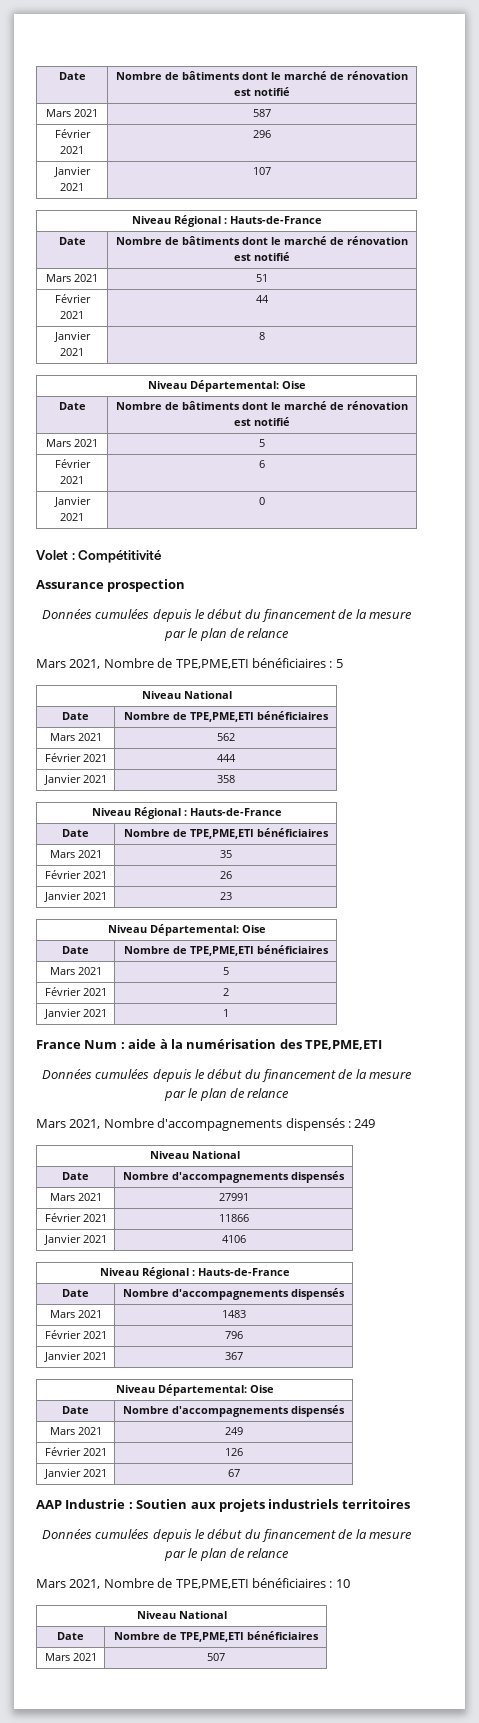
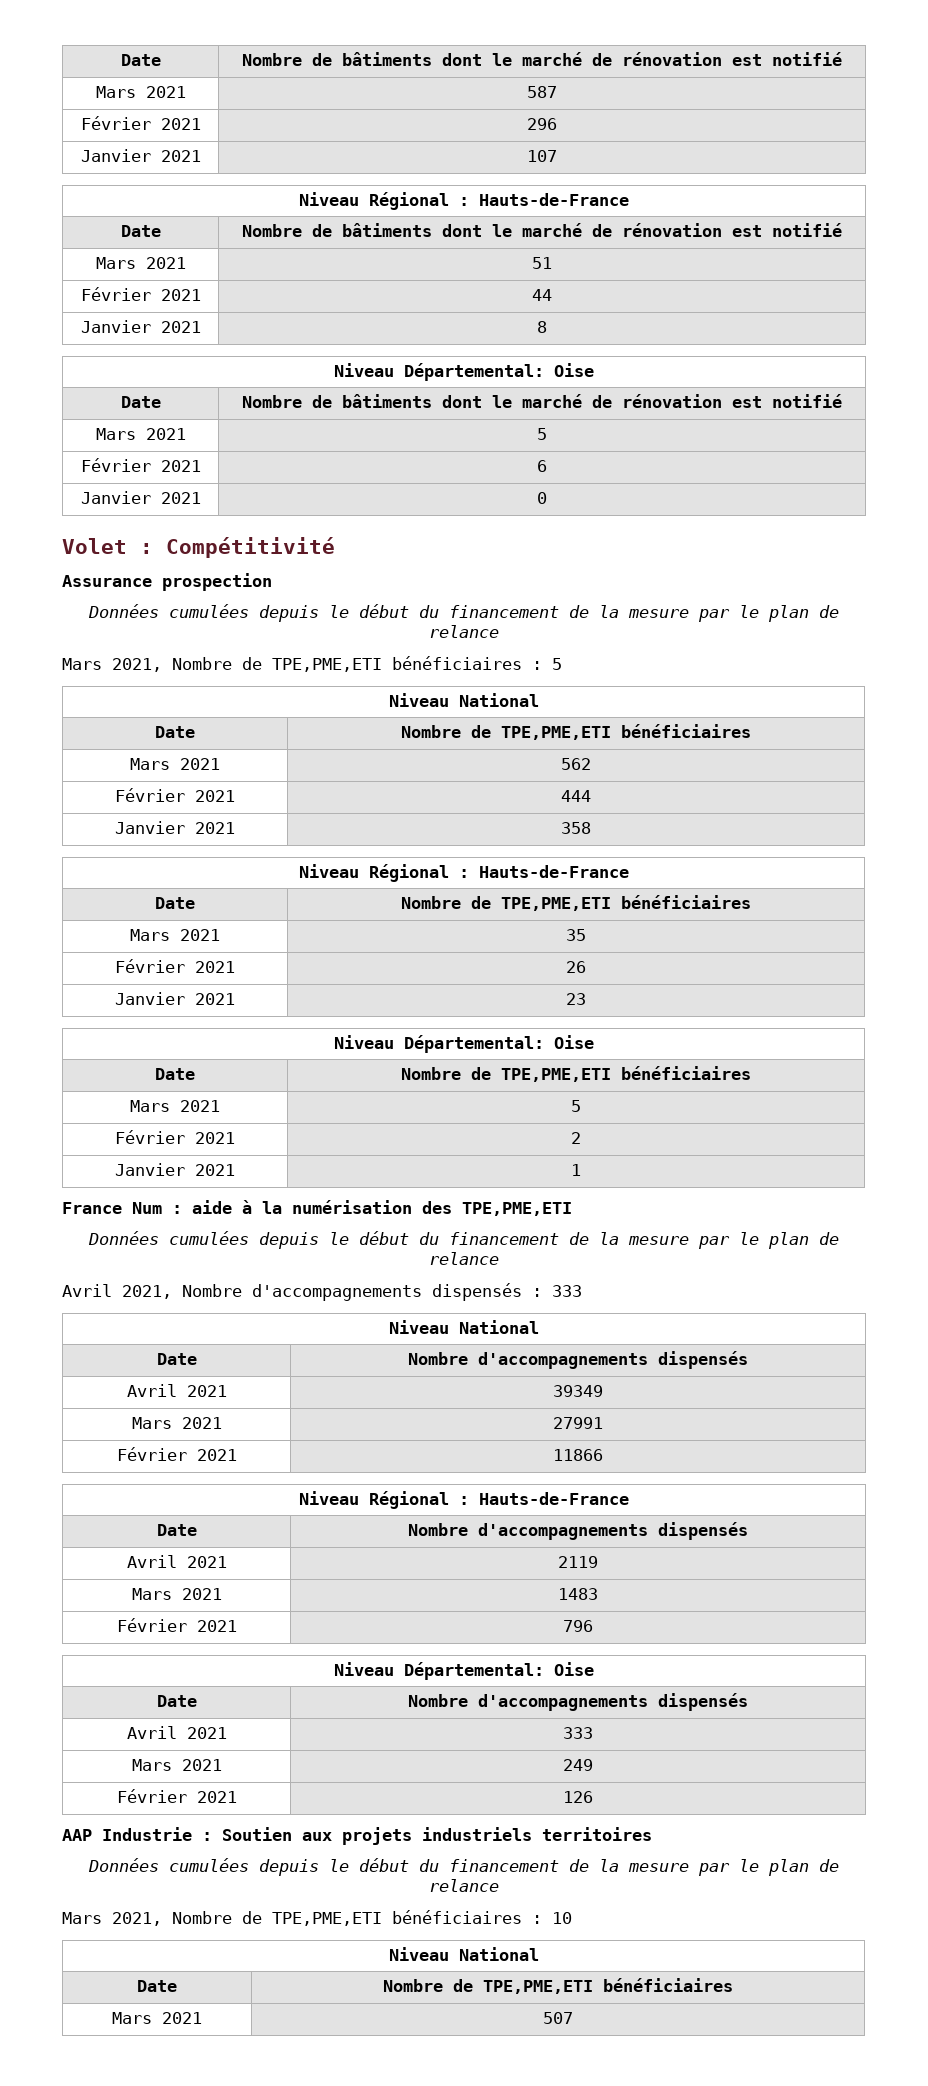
[36,1119,66,1128] Mars -> [62,1284,112,1297] Avril
[354,1119,376,1128] 249 -> [552,1285,582,1297] 333
(345, 1177) none -> [126,1384,227,1397] [553,1385,603,1397] // Avril 2021 | 39349
[43,1234,107,1245] [221,1235,246,1243] // Janvier 2021 | 4106 -> (603, 1455) none
(345, 1294) none -> [126,1555,227,1568] [558,1556,598,1568] // Avril 2021 | 2119
[43,1351,107,1362] [224,1352,243,1360] // Janvier 2021 | 367 -> (593, 1626) none
(345, 1411) none -> [126,1726,227,1739] [563,1727,593,1739] // Avril 2021 | 333
[43,1468,107,1479] [227,1469,240,1477] // Janvier 2021 | 67 -> (593, 1797) none

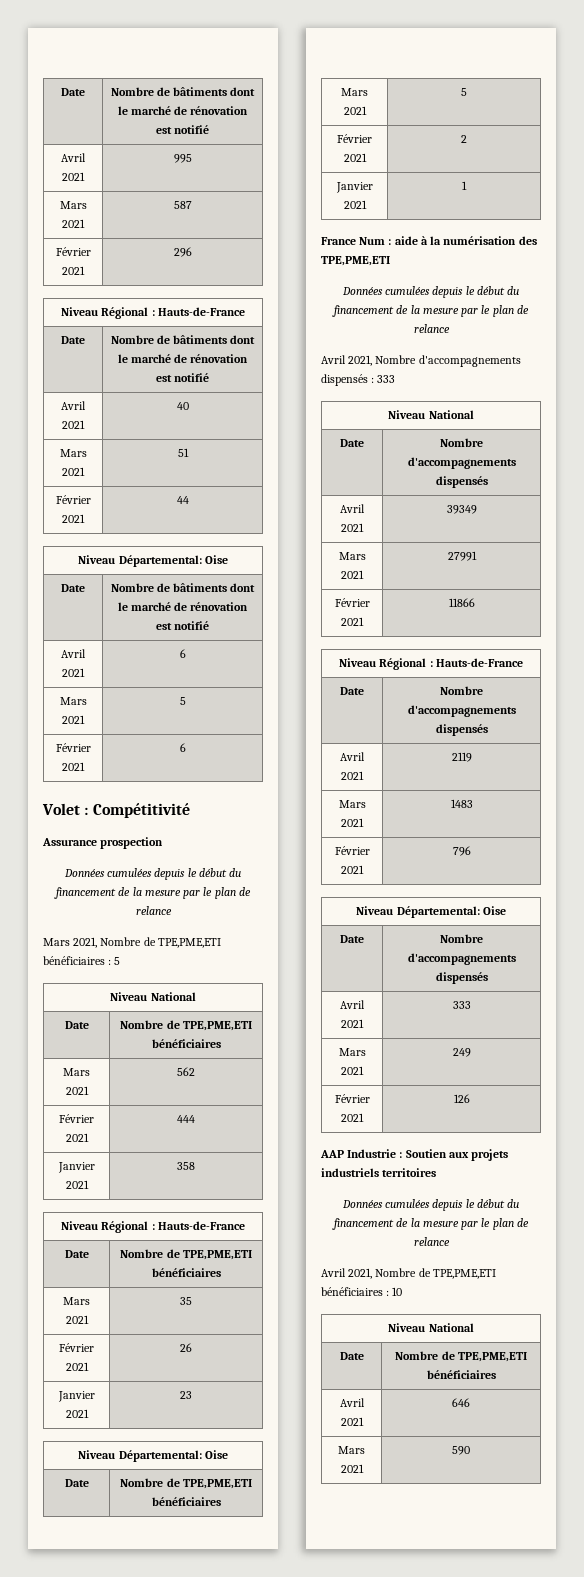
(842, 59) none -> [61,153,86,162] [62,172,85,181] [173,154,192,163] // Avril 2021 | 995
[80,149,201,162] [527,150,557,162] // Janvier 2021 | 107 -> (192, 252) none
(842, 230) none -> [61,401,86,410] [62,420,85,429] [176,402,189,410] // Avril 2021 | 40
[80,320,201,333] [537,321,547,333] // Janvier 2021 | 8 -> (189, 500) none
(842, 401) none -> [61,649,86,658] [62,668,85,677] [179,649,186,658] // Avril 2021 | 6
[80,491,201,504] [537,492,547,504] // Janvier 2021 | 0 -> (186, 747) none
[62,1912,102,1924] Mars -> [321,1268,346,1277] Avril
[112,2012,202,2024] [543,2012,573,2024] // Mars 2021 | 507 -> [339,1398,365,1407] [340,1417,364,1426] [452,1398,470,1407] [338,1446,365,1454] [340,1464,364,1473] [452,1446,470,1455] // Avril 2021 | 646 // Mars 2021 | 590

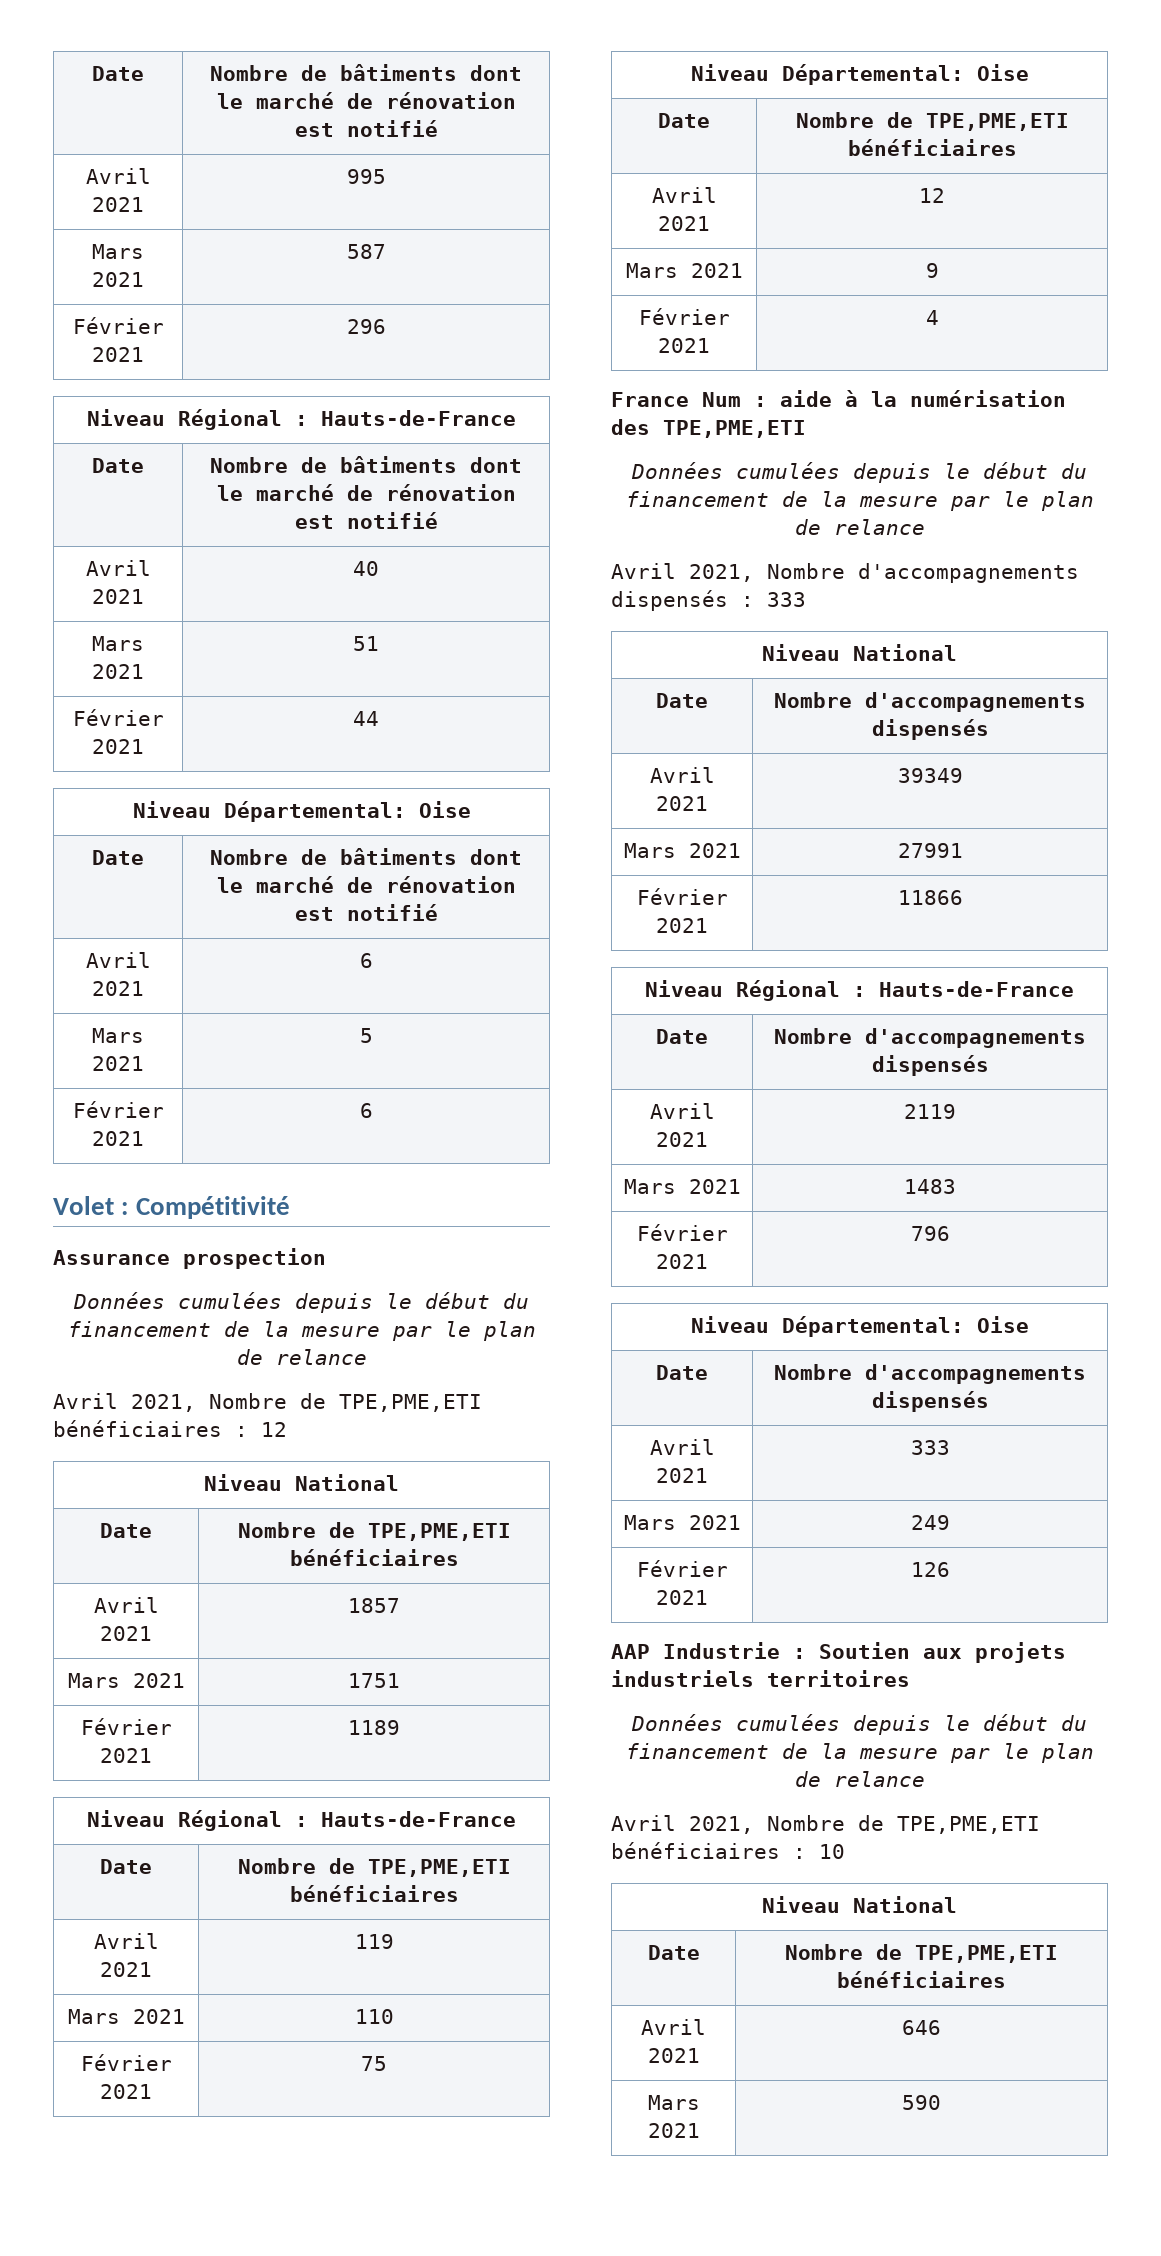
[43,937,221,948] [43,956,121,965] [110,992,196,1001] [64,1021,89,1029] [120,1020,252,1031] [151,1039,221,1048] [63,1068,90,1076] [65,1086,89,1095] [177,1067,195,1076] [59,1114,94,1123] [65,1133,89,1142] [177,1115,195,1123] [57,1162,95,1173] [65,1180,89,1189] [177,1162,195,1170] Mars 2021, Nombre de TPE,PME,ETI bénéficiaires : 5 // Niveau National // Date | Nombre de TPE,PME,ETI bénéficiaires // Mars 2021 | 562 // Février 2021 | 444 // Janvier 2021 | 358 -> [53,1393,482,1412] [53,1420,287,1437] [204,1474,399,1491] [100,1523,152,1538] [237,1522,511,1541] [289,1549,459,1566] [93,1597,159,1613] [100,1626,152,1641] [348,1598,400,1613] [67,1673,185,1688] [348,1673,400,1688] [80,1718,172,1735] [100,1748,152,1763] [348,1720,400,1735] Avril 2021, Nombre de TPE,PME,ETI bénéficiaires : 12 // Niveau National // Date | Nombre de TPE,PME,ETI bénéficiaires // Avril 2021 | 1857 // Mars 2021 | 1751 // Février 2021 | 1189
[63,1297,90,1305] [65,1315,89,1324] [180,1297,192,1305] [59,1343,94,1352] [65,1362,89,1371] [180,1343,192,1352] [57,1391,95,1402] [65,1409,89,1418] [180,1391,192,1399] // Mars 2021 | 35 // Février 2021 | 26 // Janvier 2021 | 23 -> [93,1933,159,1949] [100,1962,152,1977] [354,1934,394,1949] [67,2009,185,2024] [354,2009,394,2024] [80,2054,172,2071] [100,2084,152,2099] [361,2056,387,2071] // Avril 2021 | 119 // Mars 2021 | 110 // Février 2021 | 75
[341,88,368,96] [343,106,367,115] [461,88,467,96] [337,134,372,143] [343,153,367,162] [461,135,467,143] [335,182,373,193] [343,200,367,209] [462,181,467,190] // Mars 2021 | 5 // Février 2021 | 2 // Janvier 2021 | 1 -> [651,187,717,203] [658,216,710,231] [919,188,945,203] [625,263,743,278] [925,263,939,278] [638,308,730,325] [658,338,710,353] [925,310,939,325] // Avril 2021 | 12 // Mars 2021 | 9 // Février 2021 | 4

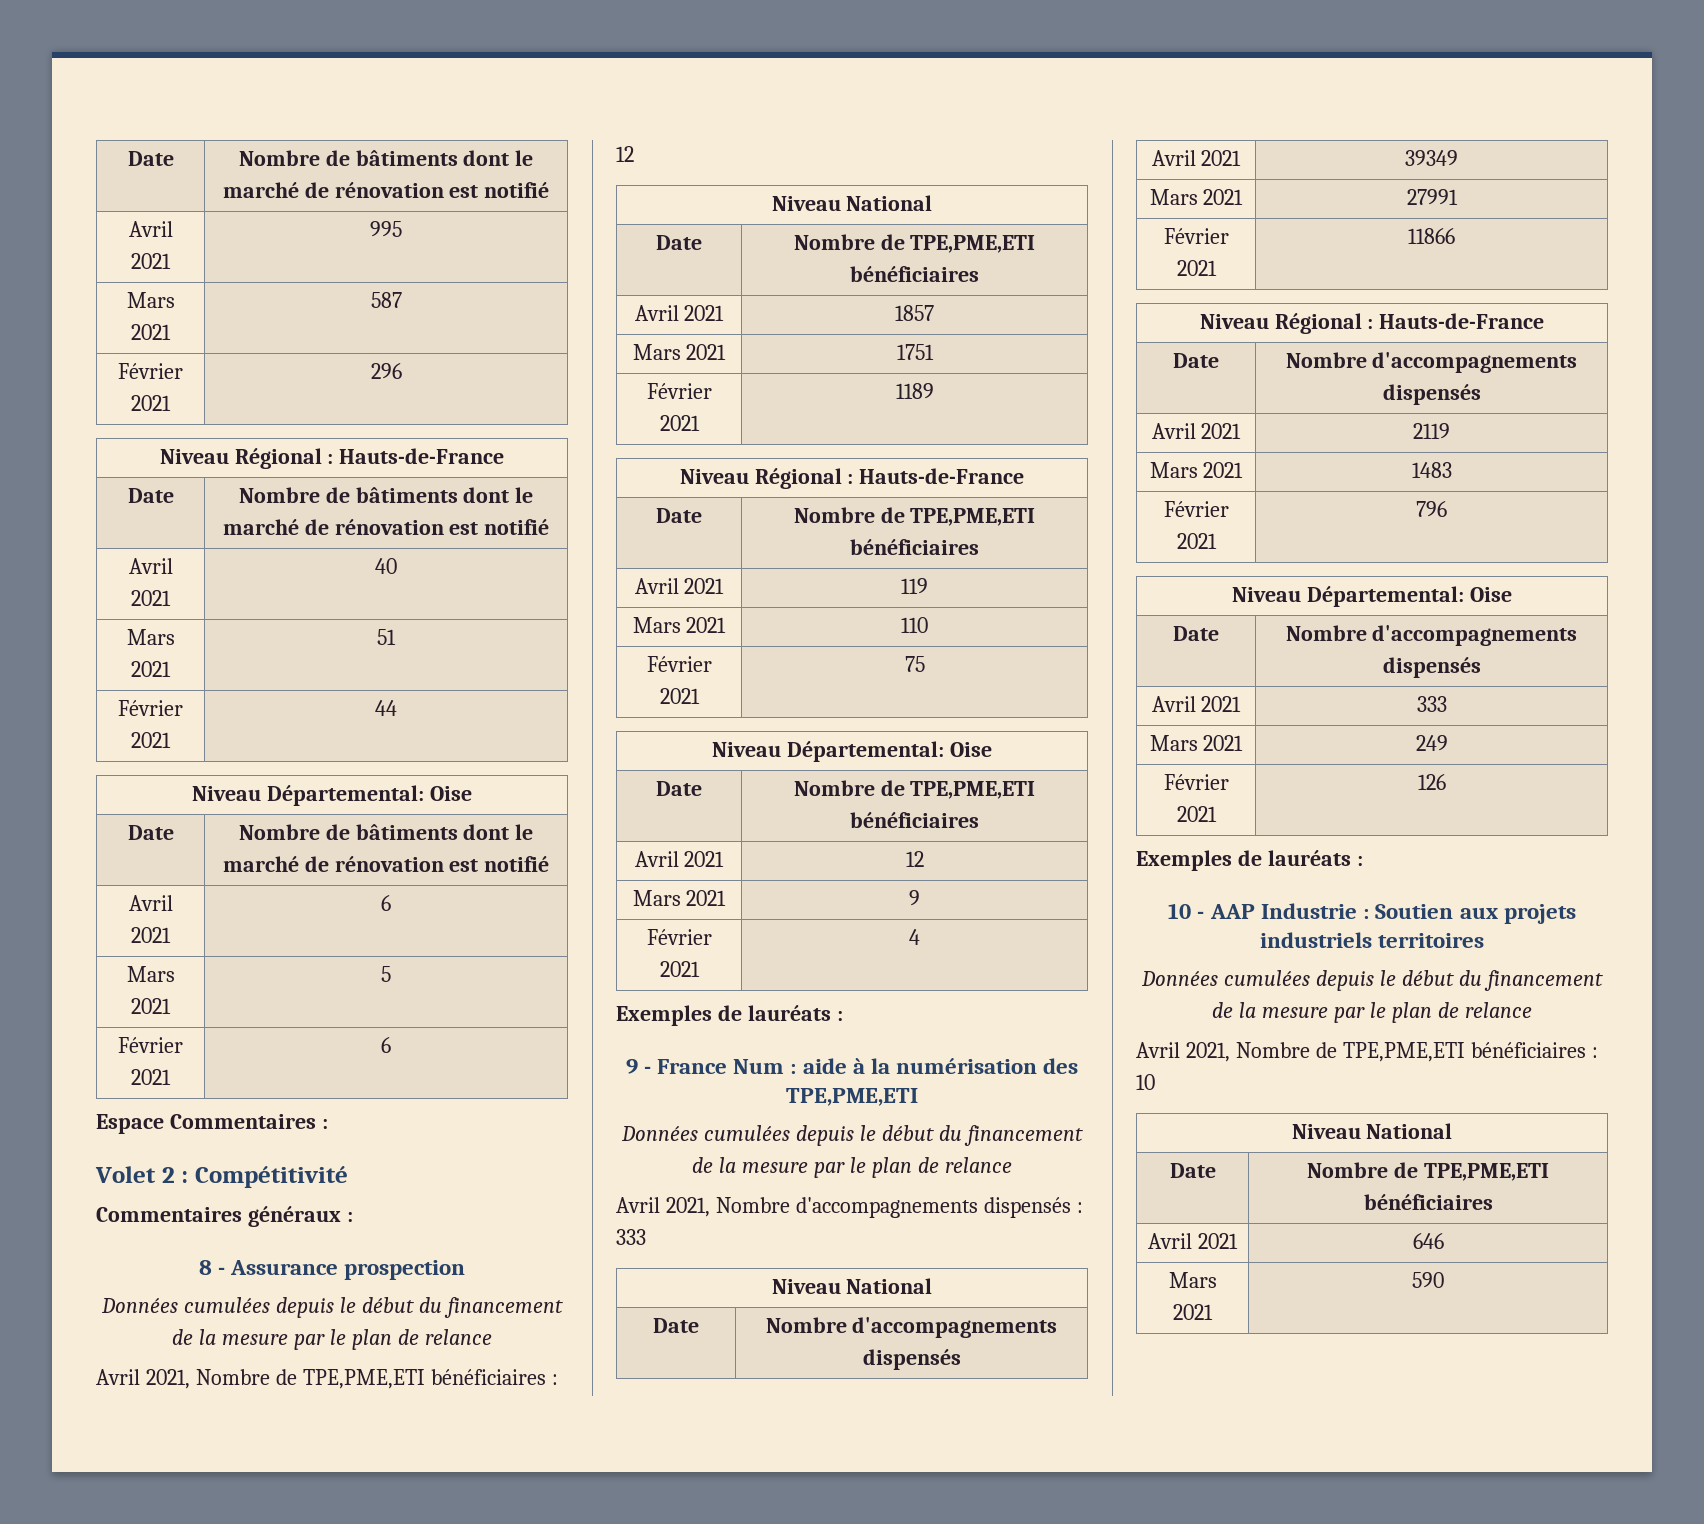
(373, 1110) none -> [96,1114,328,1134] // Espace Commentaires :
(114, 1205) none -> [161,1167,175,1183] 2
(290, 1207) none -> [96,1206,353,1227] [198,1260,225,1275] Commentaires généraux : // 8 -
(939, 317) none -> [616,1005,843,1026] [625,1059,651,1074] Exemples de lauréats : // 9 -
(950, 1569) none -> [1136,850,1363,871] [1168,903,1205,919] Exemples de lauréats : // 10 -

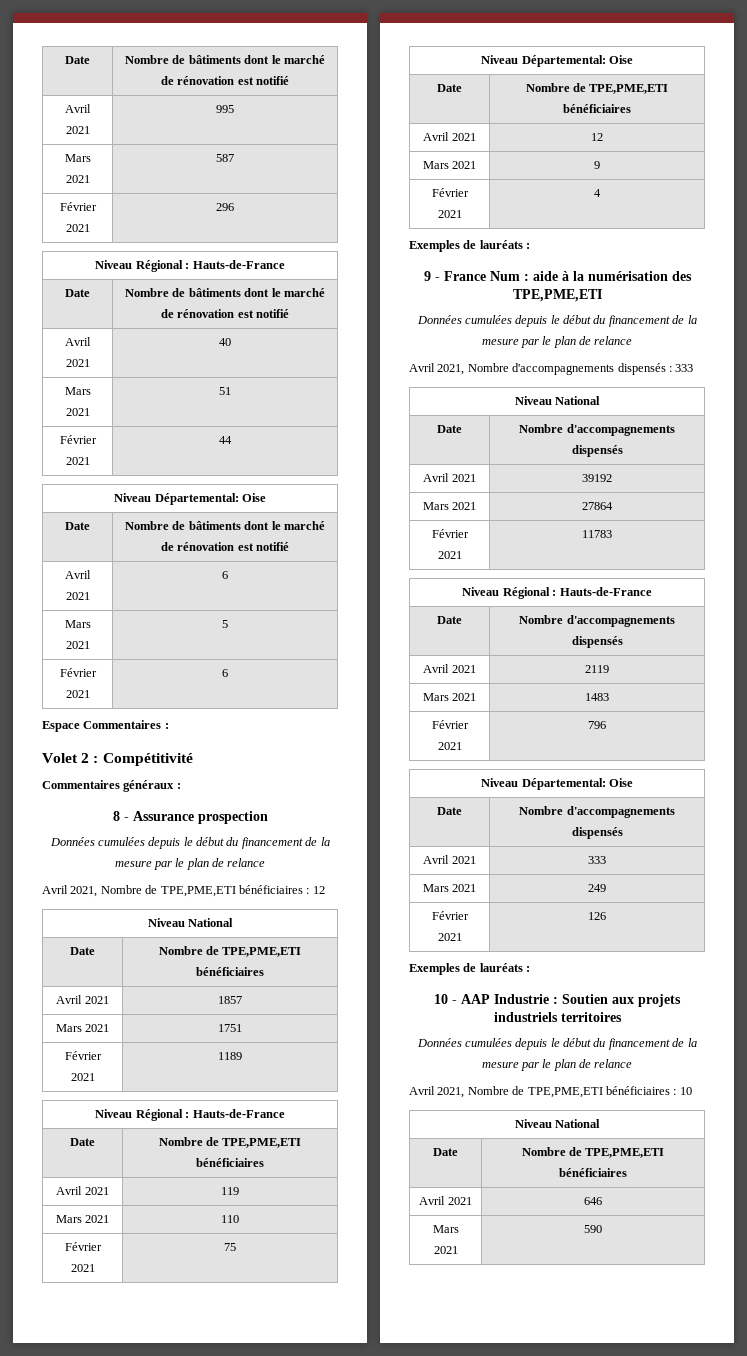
[1405,150,1458,166] [1149,189,1244,205] [1406,189,1458,205] [1163,228,1229,244] [1176,260,1217,276] [1408,228,1455,244] 39349 // Mars 2021 | 27991 // Février 2021 | 11866 -> [582,474,612,482] [422,502,477,510] [582,502,613,510] [431,529,469,538] [437,551,462,559] [582,530,612,538] 39192 // Mars 2021 | 27864 // Février 2021 | 11783

